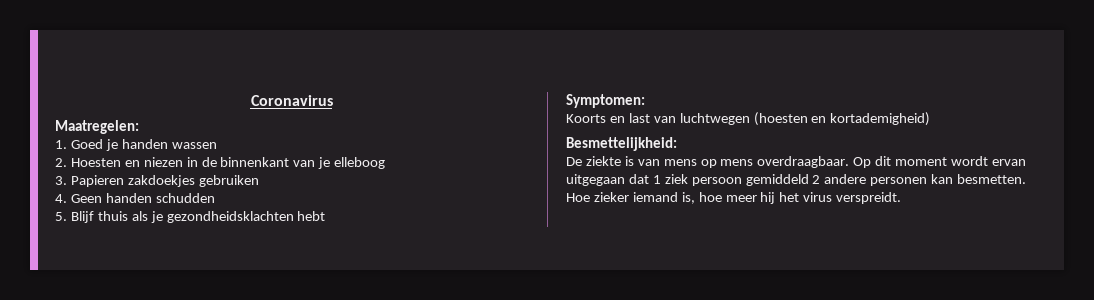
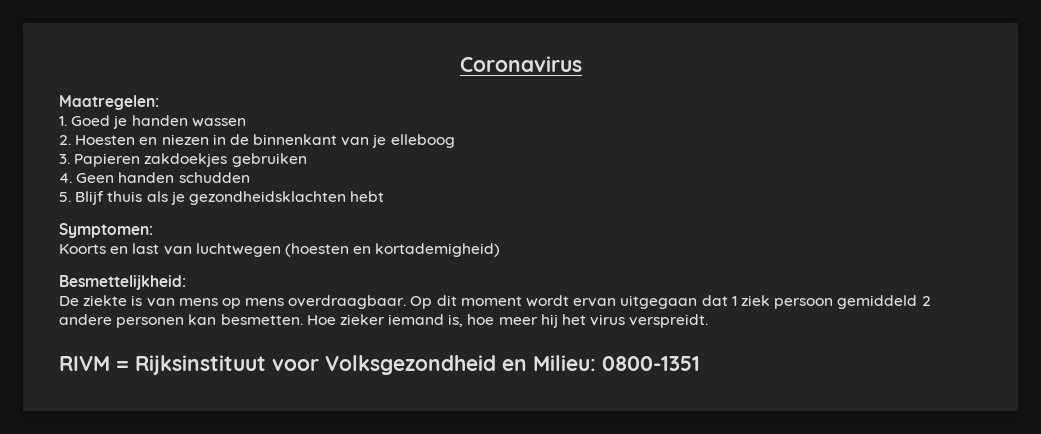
(902, 198) none -> [59,355,700,375] // RIVM = Rijksinstituut voor Volksgezondheid en Milieu: 0800-1351

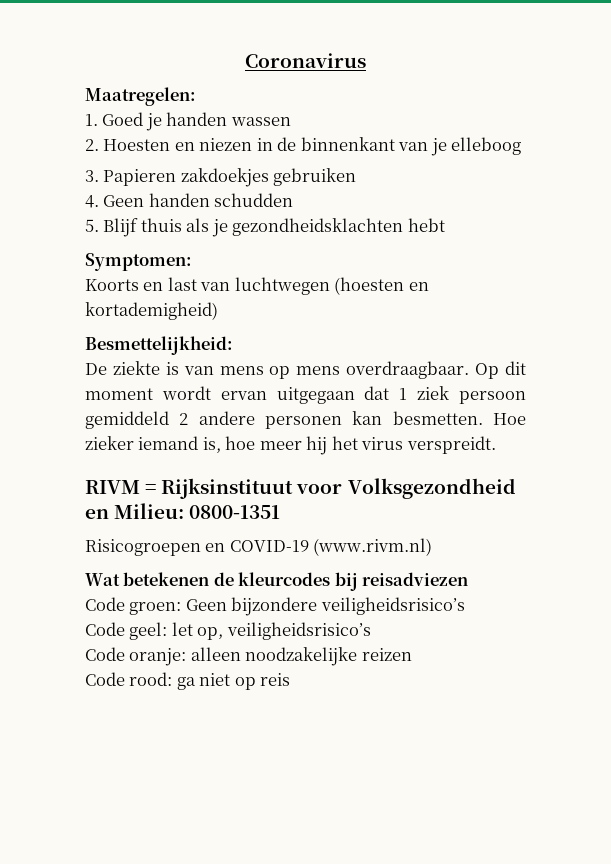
(700, 363) none -> [85,538,433,556] [85,572,469,591] [85,597,465,616] [85,622,371,640] [85,647,412,666] [85,672,291,690] // Risicogroepen en COVID-19 (www.rivm.nl) // Wat betekenen de kleurcodes bij reisadviezen // Code groen: Geen bijzondere veiligheidsrisico’s // Code geel: let op, veiligheidsrisico’s // Code oranje: alleen noodzakelijke reizen // Code rood: ga niet op reis

